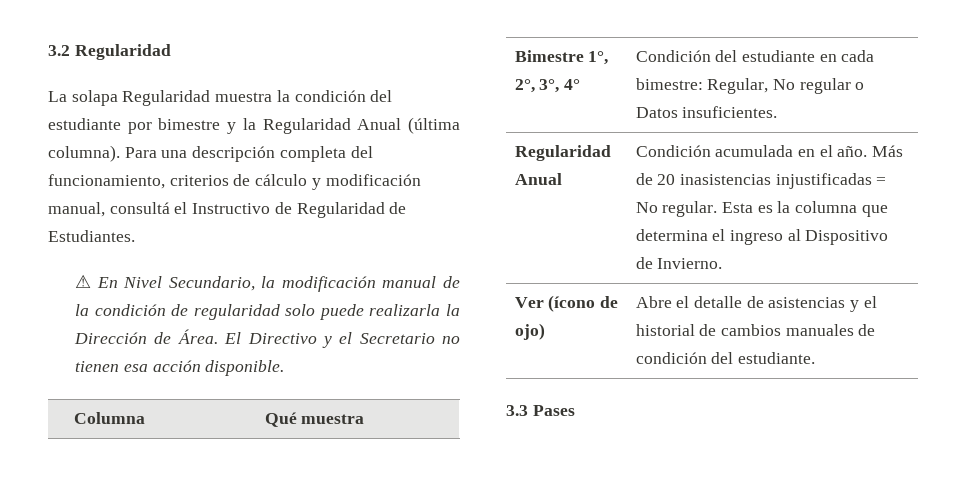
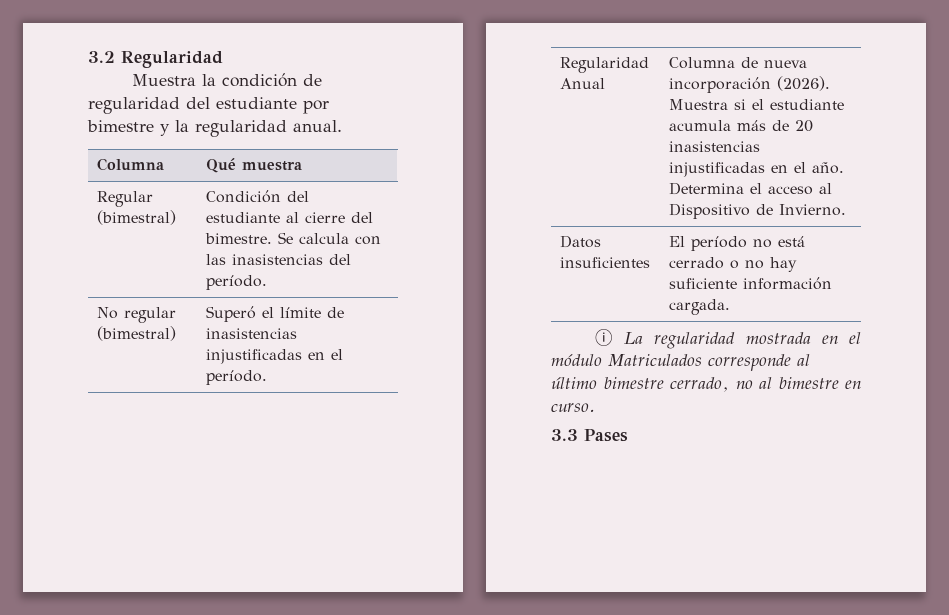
[48,90,366,106] La solapa Regularidad muestra la condición -> [131,73,322,87] [88,97,180,114] Muestra la condición de regularidad
[262,117,461,134] [48,145,373,162] [48,174,421,190] [48,202,407,218] [48,230,135,242] [75,274,460,292] [75,304,460,320] [74,329,460,348] [75,360,285,376] [73,412,145,424] [264,412,365,427] [514,50,609,65] [514,79,581,93] [635,50,875,62] [635,78,865,94] [635,106,778,118] [514,145,611,161] [514,173,562,185] [635,145,904,157] [635,173,887,189] [635,201,888,217] [635,229,889,245] [635,257,723,269] [514,295,619,312] [514,323,545,340] [635,296,877,312] [635,324,876,336] [635,352,816,364] Regularidad Anual (última columna). Para una descripción completa del funcionamiento, criterios de cálculo y modificación manual, consultá el Instructivo de Regularidad de Estudiantes. // ⚠ En Nivel Secundario, la modificación manual de la condición de regularidad solo puede realizarla la Dirección de Área. El Directivo y el Secretario no tienen esa acción disponible. // Columna | Qué muestra // Bimestre 1°, 2°, 3°, 4° | Condición del estudiante en cada bimestre: Regular, No regular o Datos insuficientes. // Regularidad Anual | Condición acumulada en el año. Más de 20 inasistencias injustificadas = No regular. Esta es la columna que determina el ingreso al Dispositivo de Invierno. // Ver (ícono de ojo) | Abre el detalle de asistencias y el historial de cambios manuales de condición del estudiante. -> [195,120,342,137] [97,158,165,171] [206,158,303,173] [97,191,154,207] [97,210,177,225] [206,190,310,203] [206,212,374,223] [205,232,382,245] [206,254,352,265] [206,275,268,290] [97,307,177,323] [97,326,177,341] [206,306,345,322] [206,328,298,339] [206,349,344,364] [206,370,268,385] [560,57,650,73] [560,78,606,89] [669,57,808,69] [669,76,831,93] [669,99,845,110] [669,120,814,132] [669,141,761,152] [669,162,845,177] [669,182,833,195] [669,203,847,219] [560,235,602,248] [560,257,651,268] [669,236,806,251] [669,257,798,272] [669,277,833,290] [669,299,731,315] [594,329,861,349] [551,354,810,371] [551,377,861,392] [551,403,595,412] regularidad anual. // Columna | Qué muestra // Regular (bimestral) | Condición del estudiante al cierre del bimestre. Se calcula con las inasistencias del período. // No regular (bimestral) | Superó el límite de inasistencias injustificadas en el período. // Regularidad Anual | Columna de nueva incorporación (2026). Muestra si el estudiante acumula más de 20 inasistencias injustificadas en el año. Determina el acceso al Dispositivo de Invierno. // Datos insuficientes | El período no está cerrado o no hay suficiente información cargada. // ⓘ La regularidad mostrada en el módulo Matriculados corresponde al último bimestre cerrado, no al bimestre en curso.

